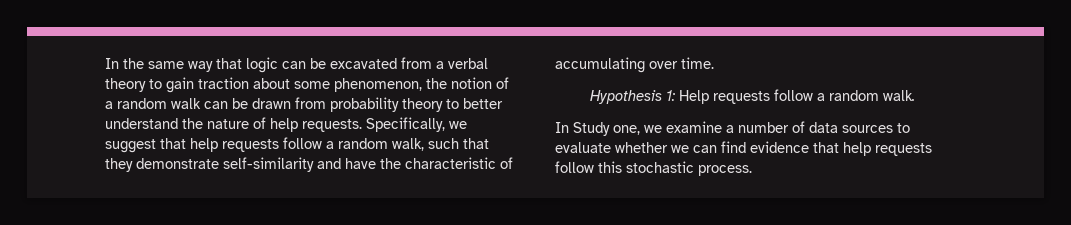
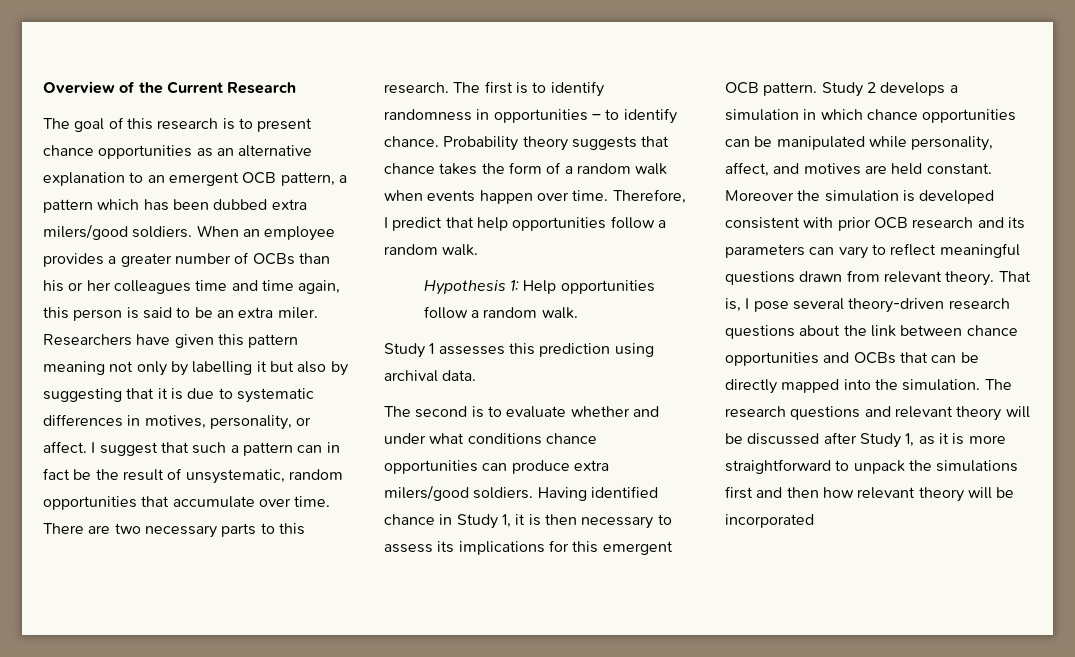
[105,57,488,73] [105,77,509,93] [105,97,503,112] [105,117,467,132] [105,137,489,153] [105,157,513,172] [555,57,714,73] [589,89,915,104] [555,121,910,136] [555,141,932,156] [555,161,752,176] In the same way that logic can be excavated from a verbal theory to gain traction about some phenomenon, the notion of a random walk can be drawn from probability theory to better understand the nature of help requests. Specifically, we suggest that help requests follow a random walk, such that they demonstrate self-similarity and have the characteristic of accumulating over time. // Hypothesis 1: Help requests follow a random walk. // In Study one, we examine a number of data sources to evaluate whether we can find evidence that help requests follow this stochastic process. -> [43,81,297,94] [43,117,313,132] [43,145,313,159] [43,172,347,186] [43,199,307,213] [43,224,336,241] [43,252,330,267] [43,280,341,294] [43,307,318,321] [43,334,299,348] [43,361,348,376] [43,388,314,403] [43,414,312,430] [43,441,340,456] [43,468,343,484] [43,496,331,510] [43,523,305,538] [384,81,604,97] [384,108,677,124] [384,136,670,151] [384,162,668,175] [384,189,686,204] [384,216,666,231] [384,244,479,256] [423,280,655,295] [423,306,578,319] [384,343,654,358] [384,370,477,382] [384,406,659,418] [384,433,597,445] [384,460,609,474] [384,485,658,501] [384,514,672,529] [384,540,673,555] [725,82,958,97] [725,109,1017,123] [725,136,994,151] [725,162,992,177] [725,190,995,204] [725,217,1025,231] [725,243,1020,259] [725,270,1031,286] [725,298,1010,313] [725,325,1018,339] [725,352,979,366] [725,379,1012,394] [725,406,1030,421] [725,432,1006,448] [725,459,1019,474] [725,486,1015,502] [725,514,814,528] Overview of the Current Research // The goal of this research is to present chance opportunities as an alternative explanation to an emergent OCB pattern, a pattern which has been dubbed extra milers/good soldiers. When an employee provides a greater number of OCBs than his or her colleagues time and time again, this person is said to be an extra miler. Researchers have given this pattern meaning not only by labelling it but also by suggesting that it is due to systematic differences in motives, personality, or affect. I suggest that such a pattern can in fact be the result of unsystematic, random opportunities that accumulate over time. There are two necessary parts to this research. The first is to identify randomness in opportunities – to identify chance. Probability theory suggests that chance takes the form of a random walk when events happen over time. Therefore, I predict that help opportunities follow a random walk. // Hypothesis 1: Help opportunities follow a random walk. // Study 1 assesses this prediction using archival data. // The second is to evaluate whether and under what conditions chance opportunities can produce extra milers/good soldiers. Having identified chance in Study 1, it is then necessary to assess its implications for this emergent OCB pattern. Study 2 develops a simulation in which chance opportunities can be manipulated while personality, affect, and motives are held constant. Moreover the simulation is developed consistent with prior OCB research and its parameters can vary to reflect meaningful questions drawn from relevant theory. That is, I pose several theory-driven research questions about the link between chance opportunities and OCBs that can be directly mapped into the simulation. The research questions and relevant theory will be discussed after Study 1, as it is more straightforward to unpack the simulations first and then how relevant theory will be incorporated

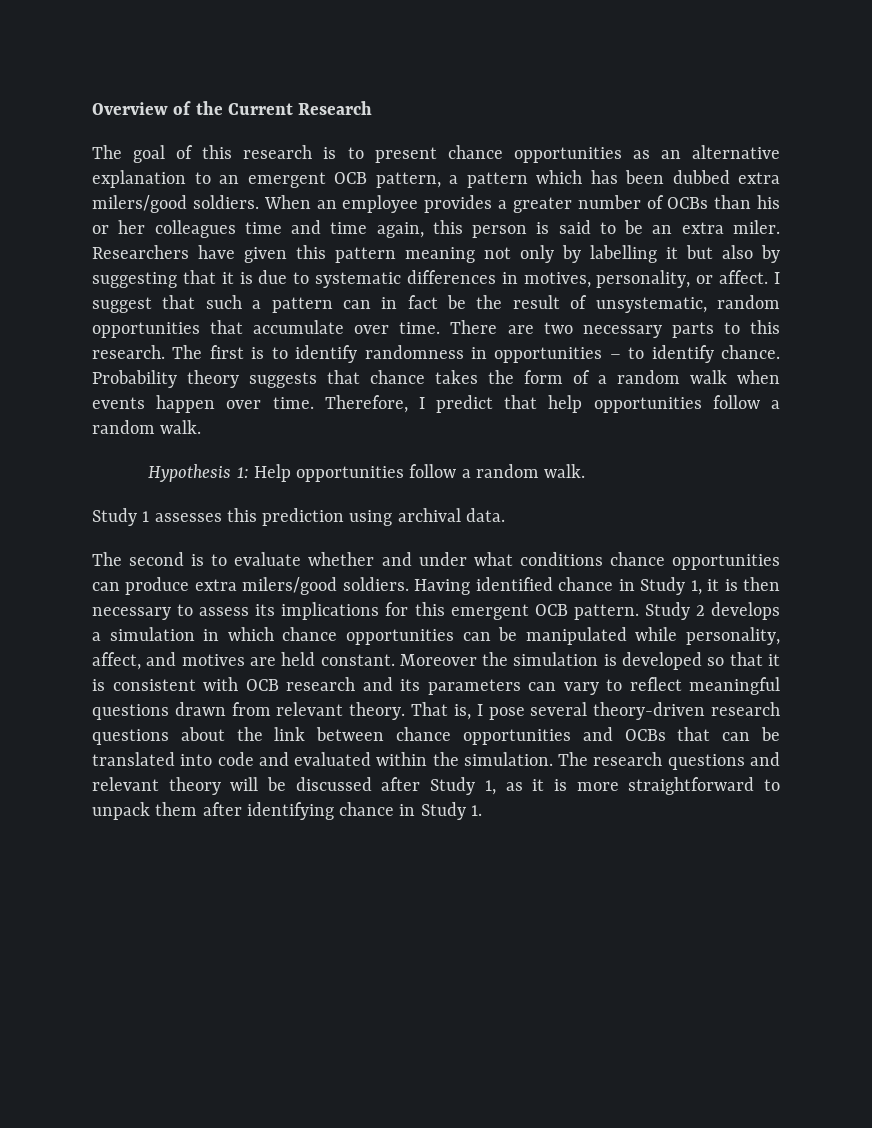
(995, 197) none -> [707,652,780,666] [92,679,105,691] so that it is
[837,217,871,231] prior -> (238, 684) none
[725,379,871,394] directly mapped into -> [92,752,428,766] translated into code and evaluated within
[908,460,1019,472] [725,486,1015,502] [725,514,814,528] the simulations first and then how relevant theory will be incorporated -> [155,802,482,820] them after identifying chance in Study 1.

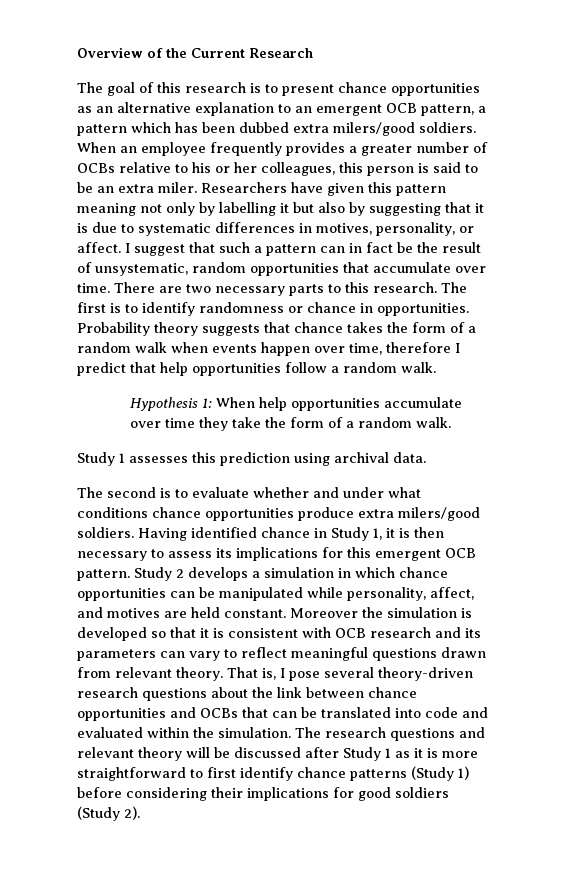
(419, 204) none -> [210,142,282,156] frequently
[714,195,752,209] than -> [119,162,188,173] relative to
[154,220,424,238] colleagues time and time again, -> [261,162,335,176] colleagues,
[470,345,780,363] in opportunities – to identify chance. -> [288,302,469,316] or chance in opportunities.
[272,395,408,413] time. Therefore, -> [349,342,451,355] time, therefore
[253,464,457,482] Help opportunities follow -> [216,397,463,411] [130,417,344,431] When help opportunities accumulate over time they take the form of
[92,582,120,591] can -> (294, 514) none
[484,780,496,795] 1, -> [385,748,391,758] 1
[92,802,482,820] unpack them after identifying chance in Study 1. -> [207,766,469,781] [77,787,449,801] [77,806,140,821] first identify chance patterns (Study 1) before considering their implications for good soldiers (Study 2).

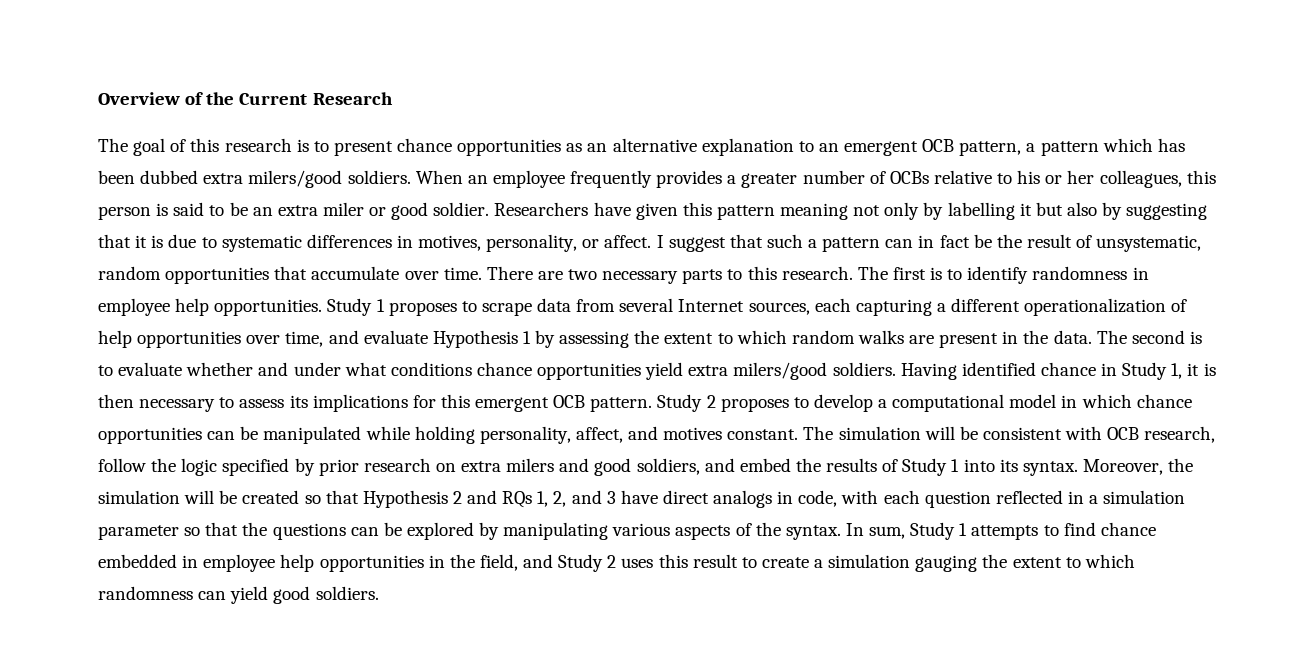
[158,182,197,193] miler. -> [322,202,490,220] miler or good soldier.
[288,302,469,316] [77,322,476,336] [77,342,460,356] [77,362,436,376] [130,397,463,411] [130,417,452,431] [77,452,389,466] or chance in opportunities. Probability theory suggests that chance takes the form of a random walk when events happen over time, therefore I predict that help opportunities follow a random walk. // Hypothesis 1: When help opportunities accumulate over time they take the form of a random walk. // Study 1 assesses this prediction using archival -> [1132,267,1149,280] [98,298,1188,316] [98,330,1049,348] in employee help opportunities. Study 1 proposes to scrape data from several Internet sources, each capturing a different operationalization of help opportunities over time, and evaluate Hypothesis 1 by assessing the extent to which random walks are present in the
(426, 457) // -> (1092, 337) none
[298,507,354,521] produce -> [645,362,684,380] yield
[188,567,334,581] develops a simulation -> [720,394,1057,412] proposes to develop a computational model
(343, 592) none -> [414,426,475,444] holding
[164,607,472,618] [77,627,481,641] [77,647,486,661] [77,667,473,681] [77,687,417,701] [77,707,488,721] [77,727,485,741] [77,747,478,761] [77,766,469,781] [77,787,449,801] [77,806,140,821] are held constant. Moreover the simulation is developed so that it is consistent with OCB research and its parameters can vary to reflect meaningful questions drawn from relevant theory. That is, I pose several theory-driven research questions about the link between chance opportunities and OCBs that can be translated into code and evaluated within the simulation. The research questions and relevant theory will be discussed after Study 1 as it is more straightforward to first identify chance patterns (Study 1) before considering their implications for good soldiers (Study 2). -> [727,426,1216,443] [98,458,1194,476] [98,490,1186,508] [98,522,1156,540] [98,554,1135,572] [98,586,379,604] constant. The simulation will be consistent with OCB research, follow the logic specified by prior research on extra milers and good soldiers, and embed the results of Study 1 into its syntax. Moreover, the simulation will be created so that Hypothesis 2 and RQs 1, 2, and 3 have direct analogs in code, with each question reflected in a simulation parameter so that the questions can be explored by manipulating various aspects of the syntax. In sum, Study 1 attempts to find chance embedded in employee help opportunities in the field, and Study 2 uses this result to create a simulation gauging the extent to which randomness can yield good soldiers.

